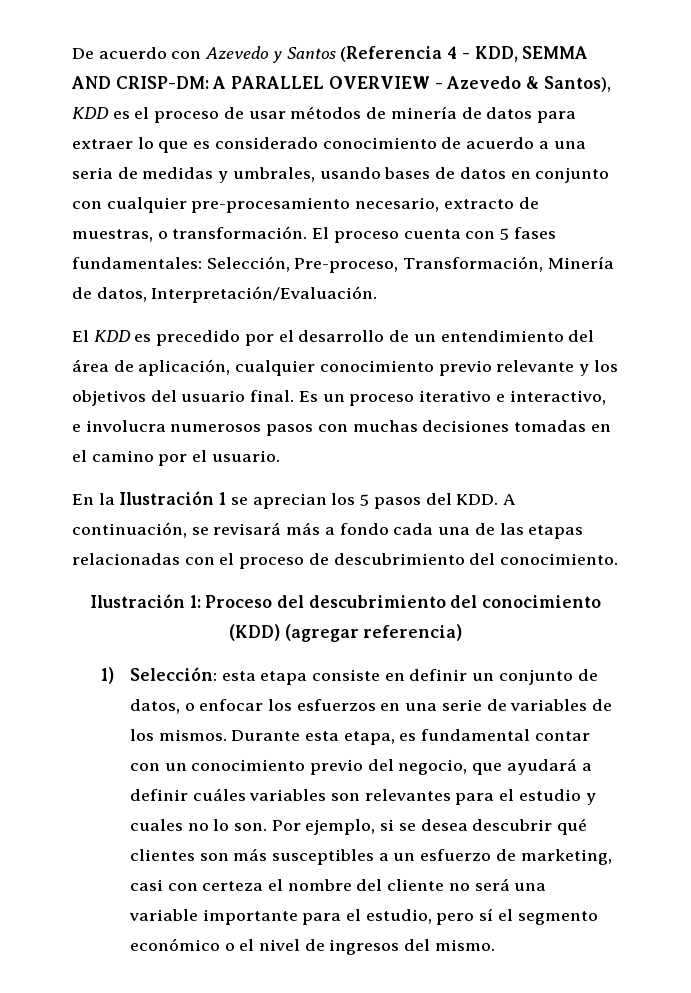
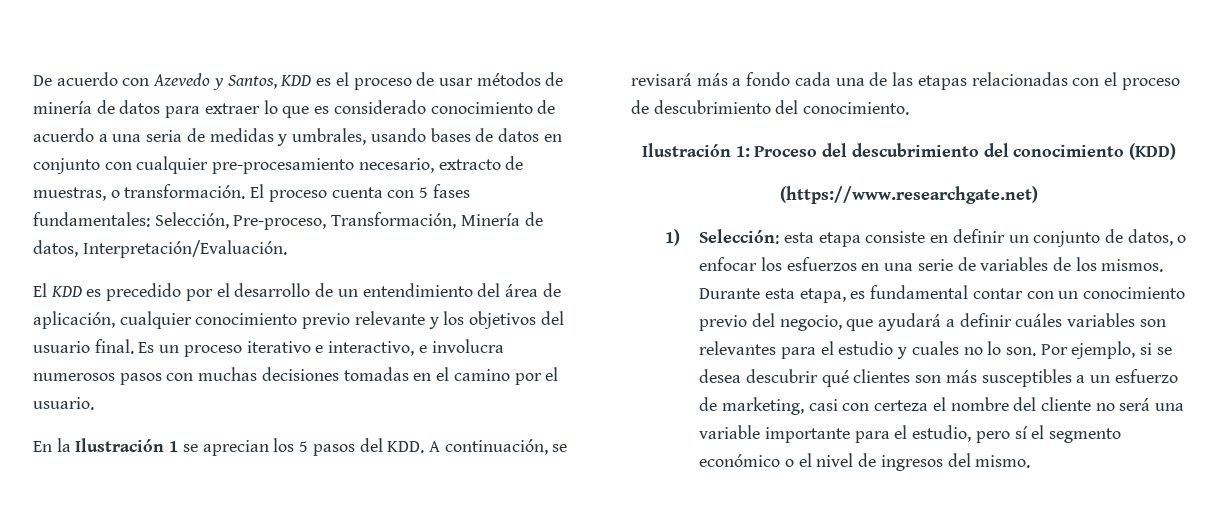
[286,46,589,62] [71,76,611,92] Santos (Referencia 4 - KDD, SEMMA AND CRISP-DM: A PARALLEL OVERVIEW - Azevedo & Santos), -> [227,75,277,89] Santos,
[284,624,463,642] (agregar referencia) -> [780,186,1038,204] // (https://www.researchgate.net)

